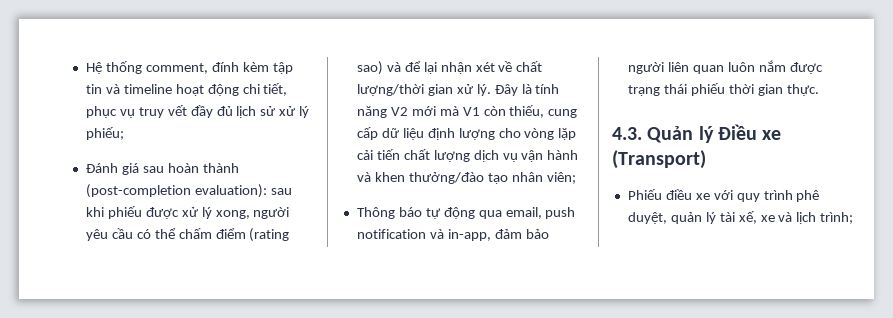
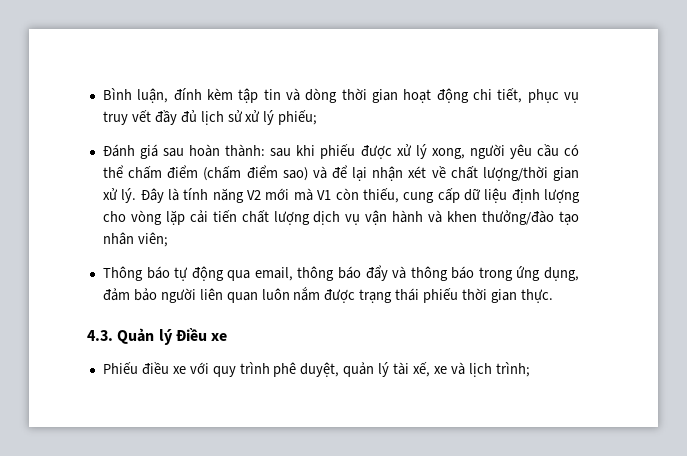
[85,61,208,74] Hệ thống comment, -> [102,88,169,103] Bình luận,
[123,84,172,94] timeline -> [305,88,398,103] dòng thời gian
[202,163,239,173] [85,184,267,198] thành (post-completion evaluation): -> [225,144,266,157] thành:
[249,228,290,242] (rating -> [203,165,278,181] (chấm điểm
[545,207,576,219] [356,229,491,241] push notification và in-app, -> [297,265,579,281] thông báo đẩy và thông báo trong ứng dụng,
[612,150,706,169] (Transport) -> (228, 337) none

